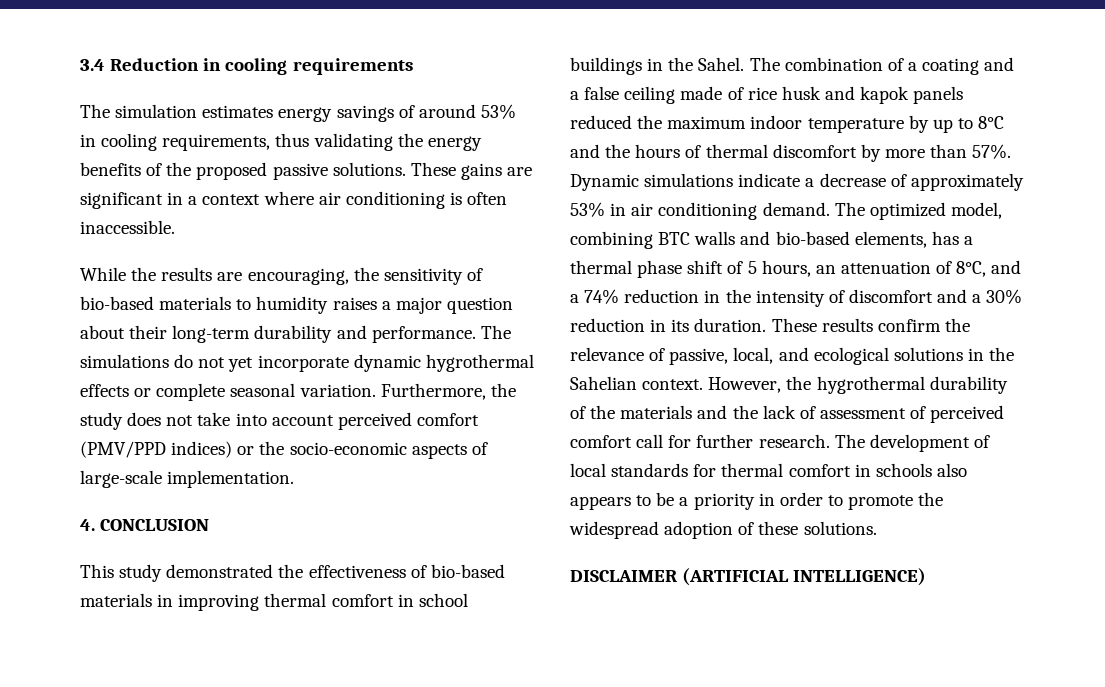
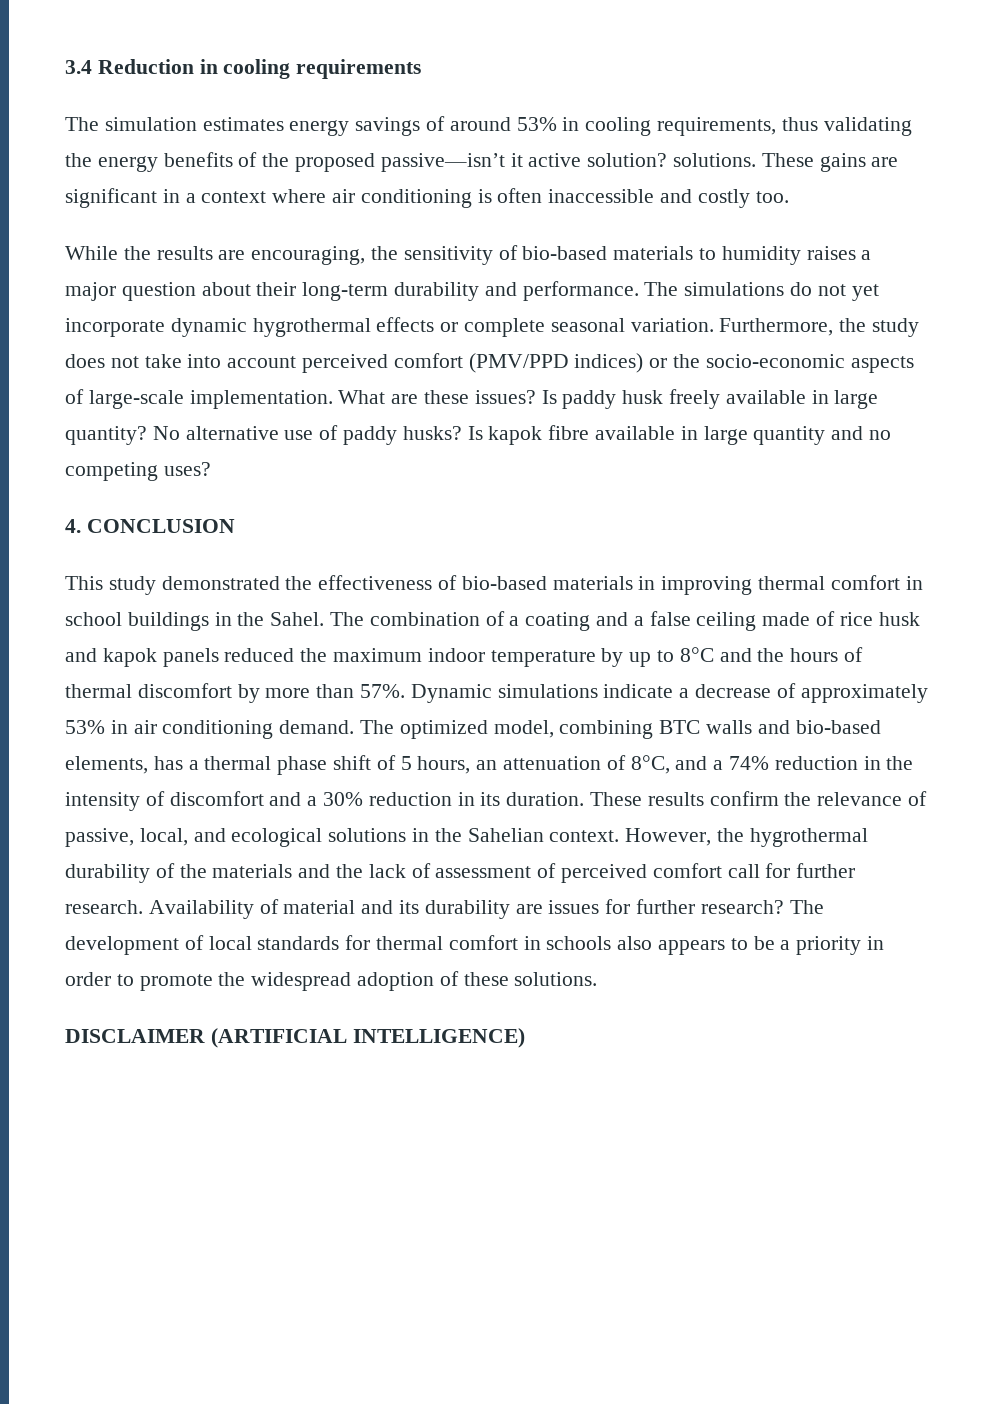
[272,163,328,180] passive -> [380,153,668,172] passive—isn’t it active solution?
[80,220,175,234] inaccessible. -> [548,189,789,208] inaccessible and costly too.
(295, 479) none -> [338,389,879,409] [65,425,892,445] [65,462,211,481] What are these issues? Is paddy husk freely available in large quantity? No alternative use of paddy husks? Is kapok fibre available in large quantity and no competing uses?
(830, 441) none -> [148,899,784,919] Availability of material and its durability are issues for further research?

